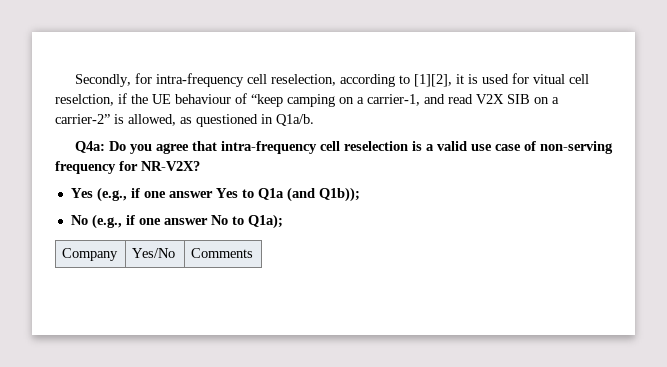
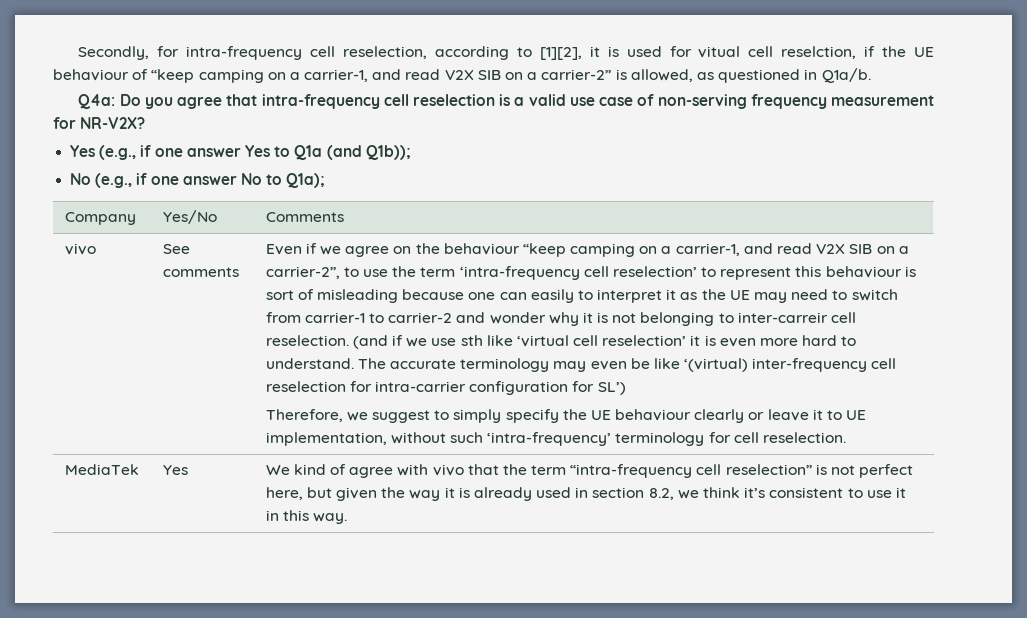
(116, 167) none -> [830,95,934,106] measurement
(254, 253) none -> [64,243,96,255] [162,244,190,254] [162,267,239,277] [265,243,909,257] [265,266,916,280] [265,289,898,303] [265,312,857,326] [265,335,857,349] [265,358,897,372] [265,381,626,395] [265,409,867,423] [265,432,846,446] [64,464,139,475] [162,465,188,475] [265,464,914,478] [265,487,906,501] [265,510,347,524] // vivo | See comments | Even if we agree on the behaviour “keep camping on a carrier-1, and read V2X SIB on a carrier-2”, to use the term ‘intra-frequency cell reselection’ to represent this behaviour is sort of misleading because one can easily to interpret it as the UE may need to switch from carrier-1 to carrier-2 and wonder why it is not belonging to inter-carreir cell reselection. (and if we use sth like ‘virtual cell reselection’ it is even more hard to understand. The accurate terminology may even be like ‘(virtual) inter-frequency cell reselection for intra-carrier configuration for SL’) // Therefore, we suggest to simply specify the UE behaviour clearly or leave it to UE implementation, without such ‘intra-frequency’ terminology for cell reselection. // MediaTek | Yes | We kind of agree with vivo that the term “intra-frequency cell reselection” is not perfect here, but given the way it is already used in section 8.2, we think it’s consistent to use it in this way.

